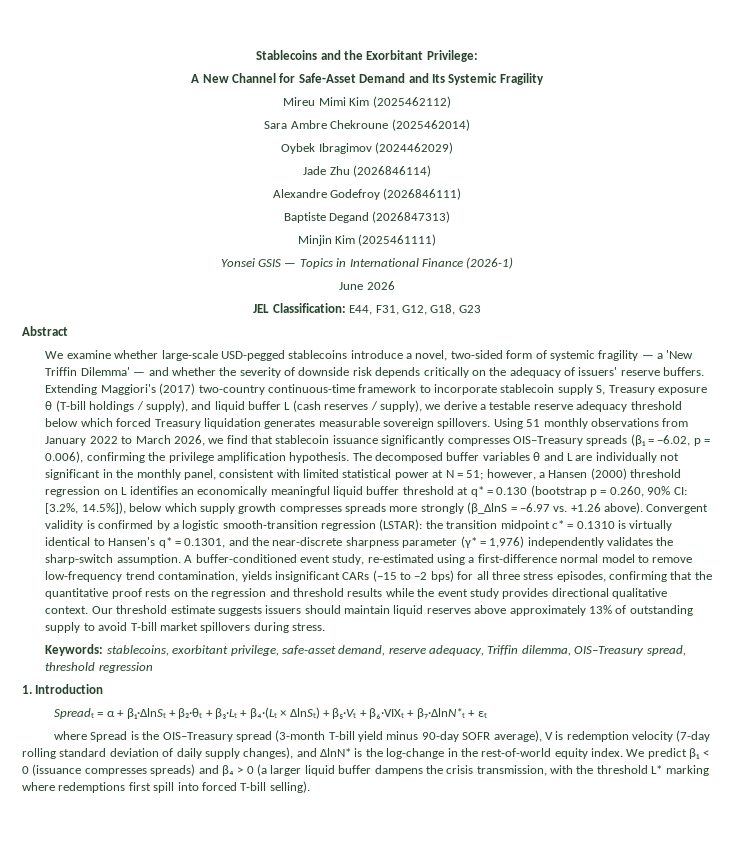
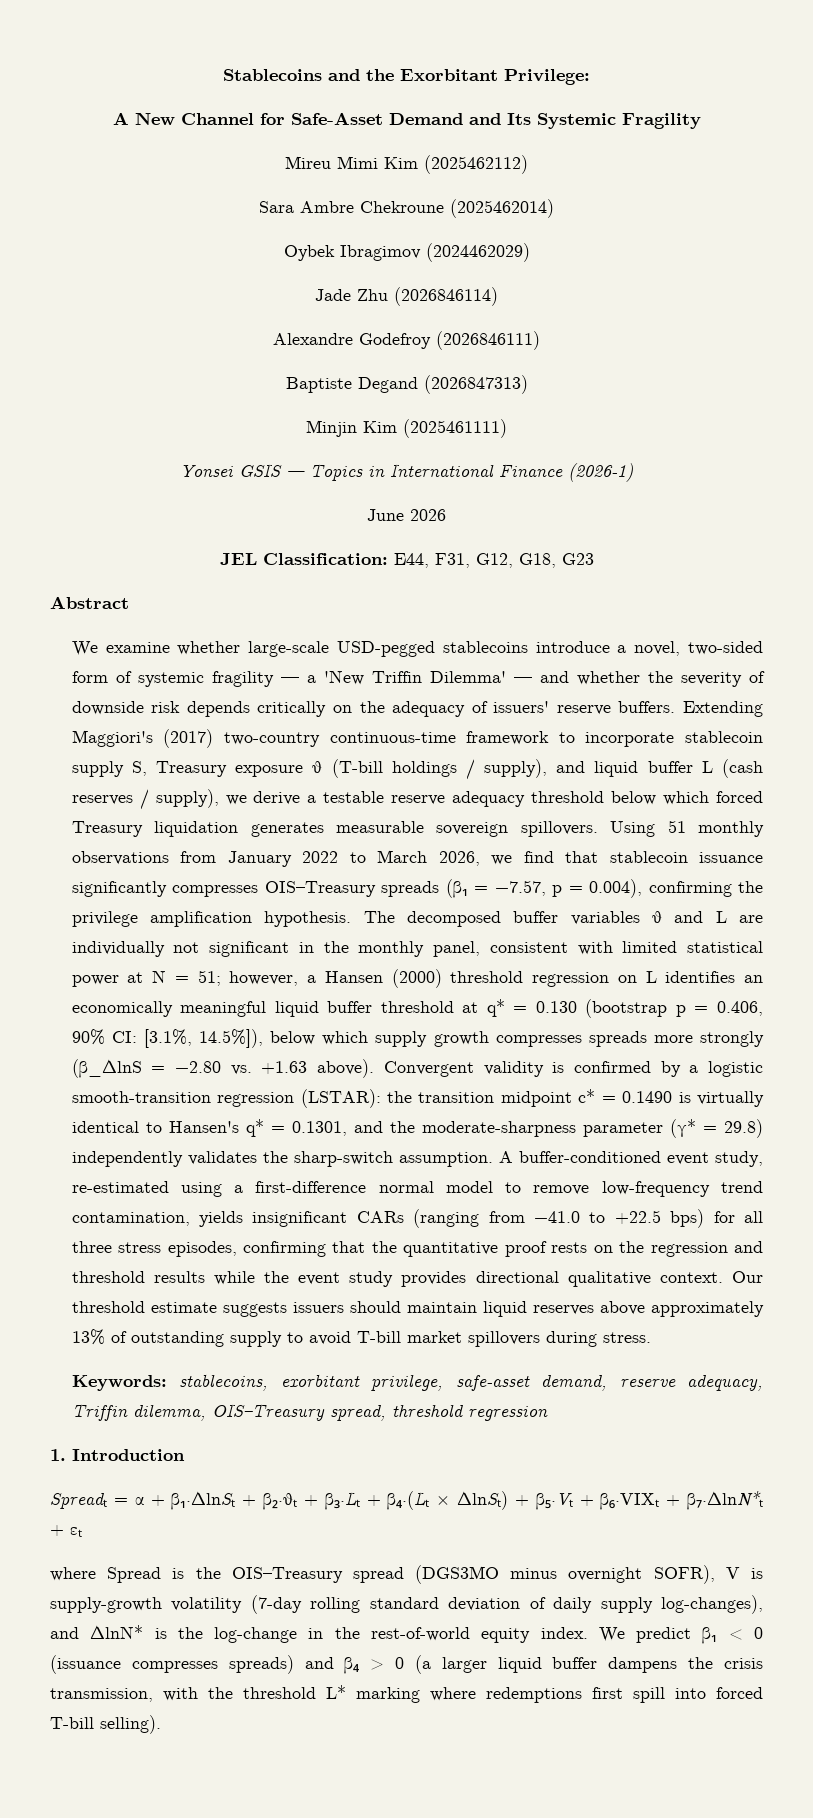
[657,435,711,446] [45,451,84,463] −6.02, p = 0.006), -> [494,879,643,898] −7.57, p = 0.004),
[609,486,644,497] 0.260, -> [717,1001,763,1016] 0.406,
[45,503,79,514] [3.2%, -> [143,1029,192,1048] [3.1%,
[519,503,601,512] −6.97 vs. +1.26 -> [175,1061,308,1075] −2.80 vs. +1.63
[576,521,615,529] 0.1310 -> [622,1091,673,1103] 0.1490
[272,537,399,548] near-discrete sharpness -> [421,1121,576,1137] moderate-sharpness
[489,536,525,548] 1,976) -> [724,1119,763,1138] 29.8)
[372,570,428,582] (−15 to −2 -> [413,1209,661,1228] (ranging from −41.0 to +22.5
[275,730,673,742] (3-month T-bill yield minus 90-day SOFR average), V is redemption velocity -> [415,1565,763,1584] [50,1597,243,1613] (DGS3MO minus overnight SOFR), V is supply-growth volatility
[243,747,294,759] changes), -> [661,1595,764,1614] log-changes),

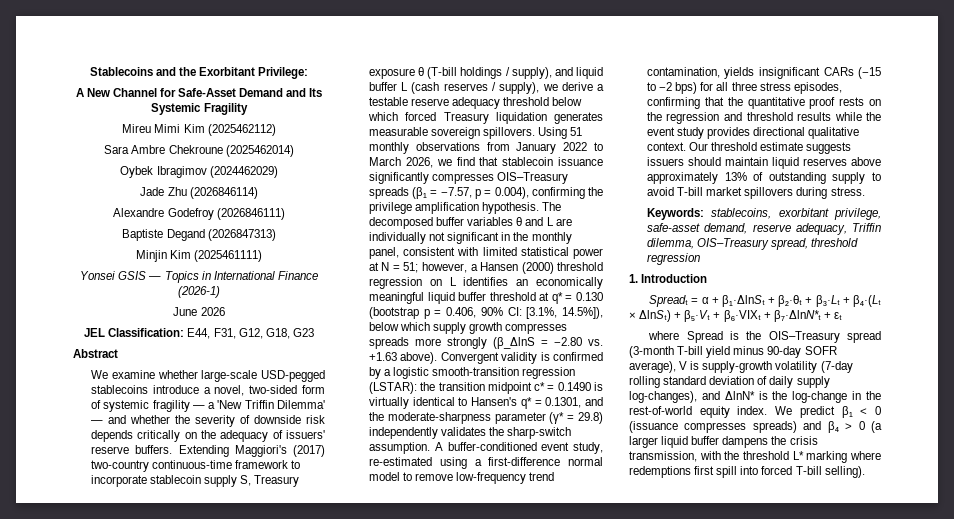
[413,1209,661,1228] (ranging from −41.0 to +22.5 -> [858,67,881,79] [646,82,673,91] (−15 to −2
[415,1565,715,1584] (DGS3MO minus overnight SOFR), -> [629,346,837,358] [629,361,676,373] (3-month T-bill yield minus 90-day SOFR average),

